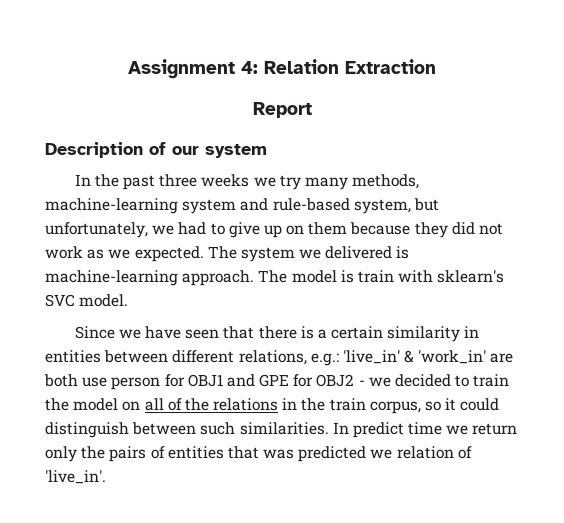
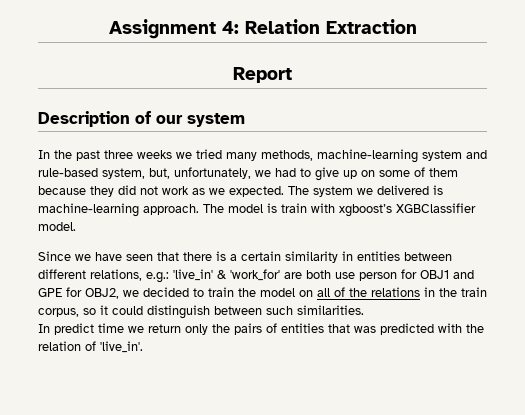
[279,175,301,190] try -> [196,149,222,159] tried
[413,198,439,211] but -> [149,168,170,179] but,
(305, 230) none -> [379,167,425,177] some of
[437,270,505,283] [45,294,75,307] sklearn's SVC -> [339,203,476,217] xgboost’s XGBClassifier
[418,350,487,364] 'work_in' -> [230,269,280,281] 'work_for'
[316,374,365,387] OBJ2 - -> [85,288,119,299] OBJ2,
(329, 428) none -> (364, 310) //
[370,449,393,459] we -> [438,323,484,333] with the

